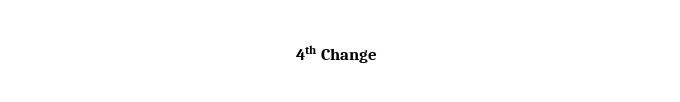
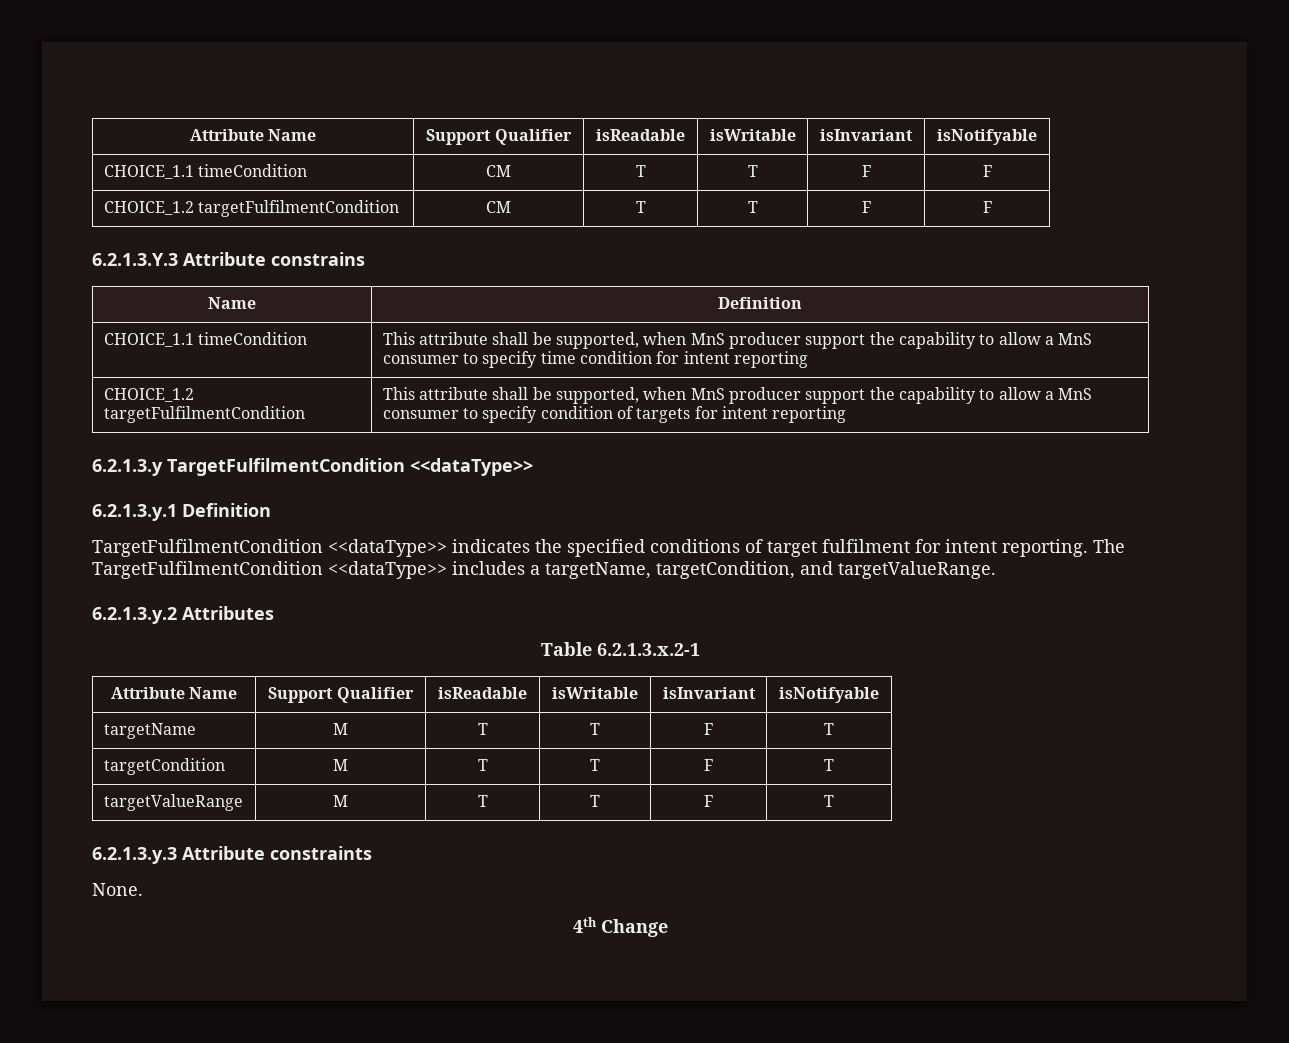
(296, 52) none -> [189,129,317,141] [426,129,572,145] [596,129,685,141] [709,129,796,141] [820,129,913,141] [937,129,1037,145] [103,164,308,179] [485,165,511,177] [635,165,646,177] [747,165,758,177] [861,165,871,177] [982,165,992,177] [103,200,400,217] [485,201,511,213] [635,201,646,213] [747,201,758,213] [861,201,871,213] [982,201,992,213] [92,252,365,266] [208,297,256,309] [718,297,803,309] [103,332,308,347] [382,332,1093,349] [382,351,809,368] [103,388,194,402] [103,406,305,423] [382,387,1093,404] [382,406,847,423] [92,458,533,476] [92,503,271,521] [92,539,1125,557] [92,561,996,579] [92,606,274,624] [541,642,700,656] [110,687,238,699] [268,687,414,703] [437,687,527,699] [552,687,638,699] [662,687,756,699] [779,687,879,703] [103,723,196,739] [333,723,348,735] [477,723,488,735] [590,723,600,735] [704,723,713,735] [824,723,834,735] [103,758,225,775] [333,759,348,771] [477,759,488,771] [590,759,600,771] [704,759,713,771] [824,759,834,771] [103,794,243,811] [333,795,348,807] [477,795,488,807] [590,795,600,807] [704,795,713,807] [824,795,834,807] [92,846,372,864] [92,883,143,896] Attribute Name | Support Qualifier | isReadable | isWritable | isInvariant | isNotifyable // CHOICE_1.1 timeCondition | CM | T | T | F | F // CHOICE_1.2 targetFulfilmentCondition | CM | T | T | F | F // 6.2.1.3.Y.3 Attribute constrains // Name | Definition // CHOICE_1.1 timeCondition | This attribute shall be supported, when MnS producer support the capability to allow a MnS consumer to specify time condition for intent reporting // CHOICE_1.2 targetFulfilmentCondition | This attribute shall be supported, when MnS producer support the capability to allow a MnS consumer to specify condition of targets for intent reporting // 6.2.1.3.y TargetFulfilmentCondition <<dataType>> // 6.2.1.3.y.1 Definition // TargetFulfilmentCondition <<dataType>> indicates the specified conditions of target fulfilment for intent reporting. The TargetFulfilmentCondition <<dataType>> includes a targetName, targetCondition, and targetValueRange. // 6.2.1.3.y.2 Attributes // Table 6.2.1.3.x.2-1 // Attribute Name | Support Qualifier | isReadable | isWritable | isInvariant | isNotifyable // targetName | M | T | T | F | T // targetCondition | M | T | T | F | T // targetValueRange | M | T | T | F | T // 6.2.1.3.y.3 Attribute constraints // None. //

